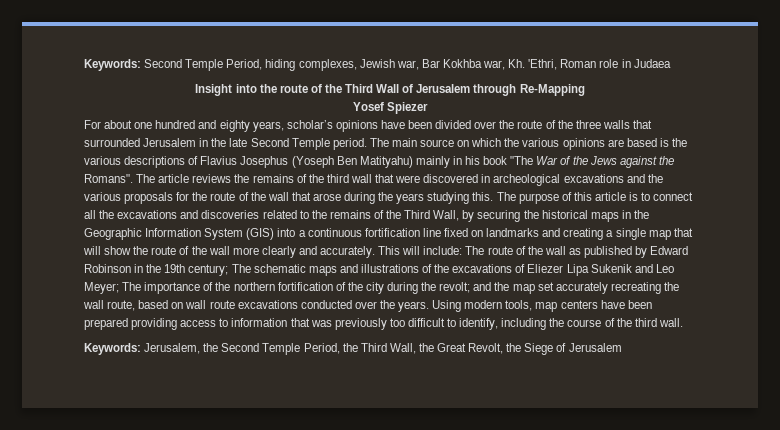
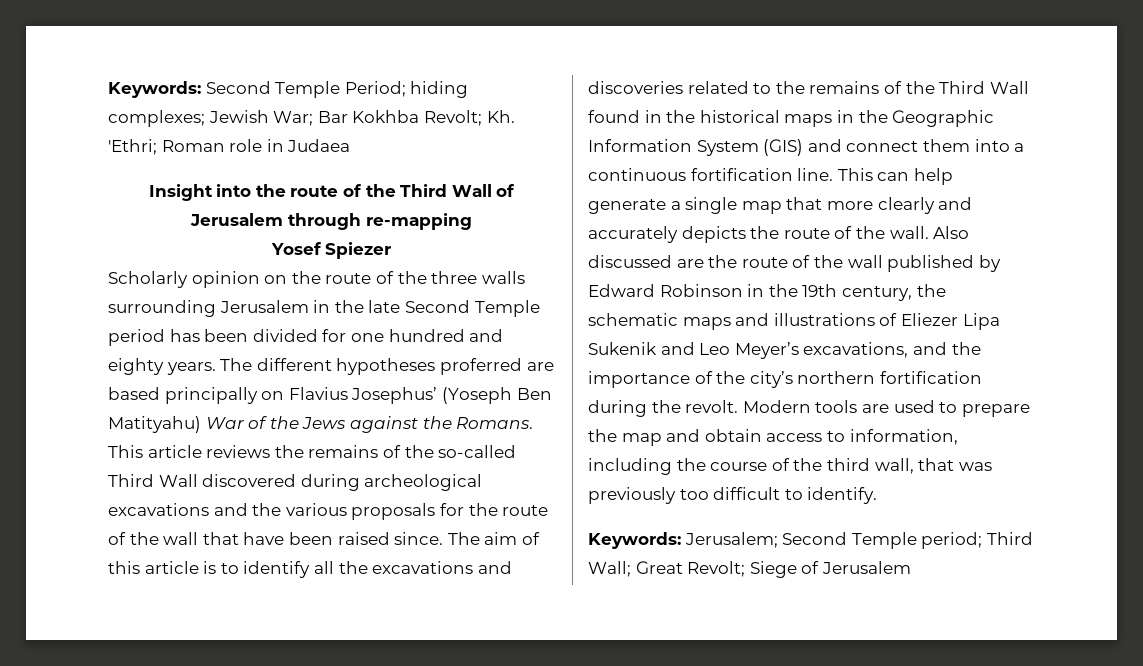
[226,59,558,71] Period, hiding complexes, Jewish war, Bar Kokhba war, Kh. 'Ethri, -> [344,81,469,98] [108,110,515,127] [108,139,157,155] Period; hiding complexes; Jewish War; Bar Kokhba Revolt; Kh. 'Ethri;
[519,84,585,96] Re-Mapping -> [365,213,472,230] re-mapping
[84,120,497,132] For about one hundred and eighty years, scholar’s opinions have been divided over -> [108,271,288,288] Scholarly opinion on
[632,120,652,129] [84,138,140,147] that surrounded -> [108,300,216,317] surrounding
[332,138,687,150] [84,156,534,168] period. The main source on which the various opinions are based is the various descriptions of Flavius Josephus (Yoseph Ben Matityahu) mainly in his book "The -> [108,329,504,346] [108,358,554,375] [108,387,552,404] [108,416,201,433] period has been divided for one hundred and eighty years. The different hypotheses proferred are based principally on Flavius Josephus’ (Yoseph Ben Matityahu)
[84,174,156,183] Romans". The -> [456,417,534,429] [108,445,143,458] Romans. This
[326,174,491,183] third wall that were discovered in -> [438,445,517,458] [108,474,360,491] so-called Third Wall discovered during
[312,192,559,204] arose during the years studying this. The purpose -> [243,532,518,545] have been raised since. The aim
[653,192,694,201] connect -> [243,561,311,578] identify
[433,210,521,222] Wall, by securing -> [989,81,1029,94] [588,110,662,123] Wall found in
(275, 234) none -> [807,139,970,152] and connect them
[422,228,693,240] [83,246,581,258] line fixed on landmarks and creating a single map that will show the route of the wall more clearly and accurately. This will include: The route of the wall as -> [797,168,953,185] [588,197,973,214] [588,226,970,243] [588,255,883,268] line. This can help generate a single map that more clearly and accurately depicts the route of the wall. Also discussed are the route of the wall
[188,264,251,276] century; The -> [841,284,946,301] century, the
[434,264,526,273] the excavations of -> (898, 319) none
[84,282,142,294] Meyer; The -> [734,342,981,359] Meyer’s excavations, and the
(231, 286) none -> [749,371,793,388] city’s
[335,282,679,294] [83,300,652,312] [84,318,288,330] of the city during the revolt; and the map set accurately recreating the wall route, based on wall route excavations conducted over the years. Using modern tools, map centers have been prepared providing access to information -> [588,400,1030,417] [588,429,958,446] [588,458,914,475] during the revolt. Modern tools are used to prepare the map and obtain access to information, including the course of the third wall,
[459,318,683,330] [84,343,522,355] identify, including the course of the third wall. // Keywords: Jerusalem, the Second Temple Period, the Third Wall, the Great Revolt, the -> [807,487,878,504] [588,532,1033,549] [588,561,746,577] identify. // Keywords: Jerusalem; Second Temple period; Third Wall; Great Revolt;

